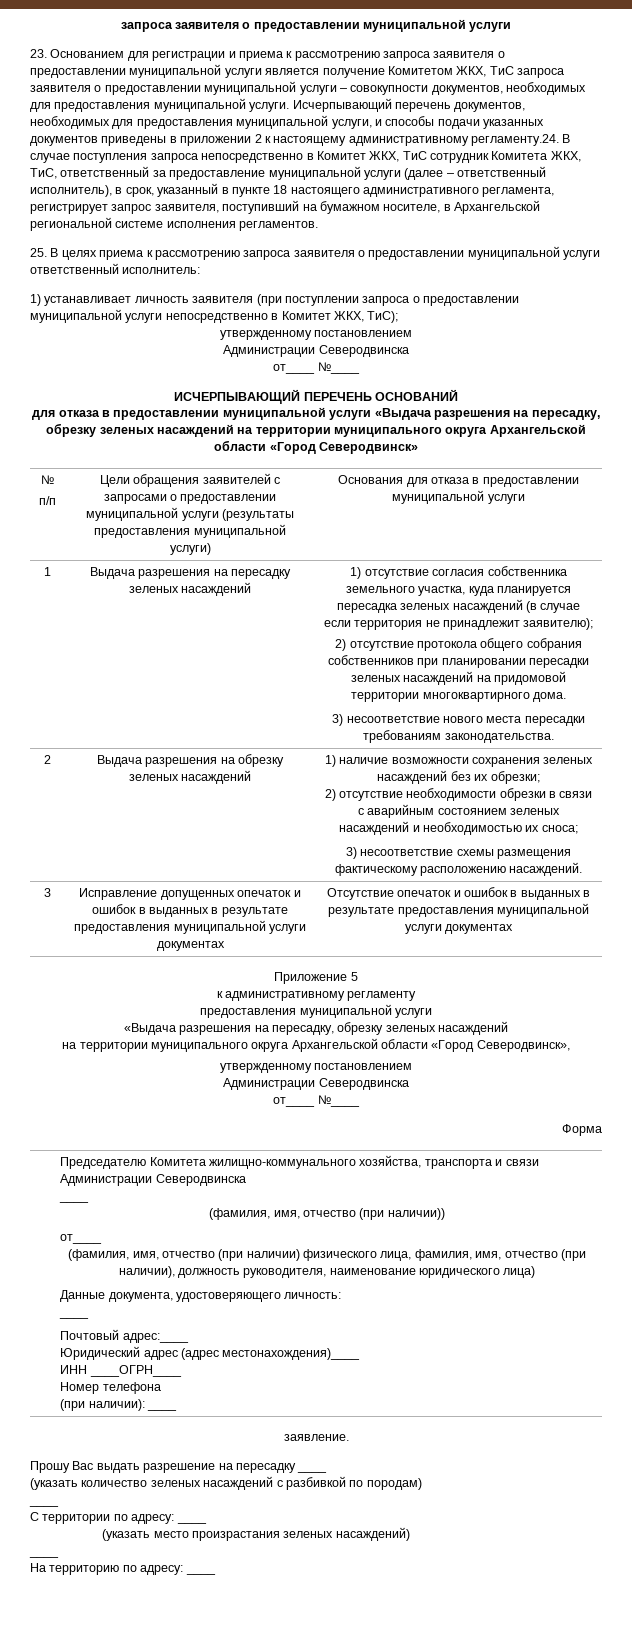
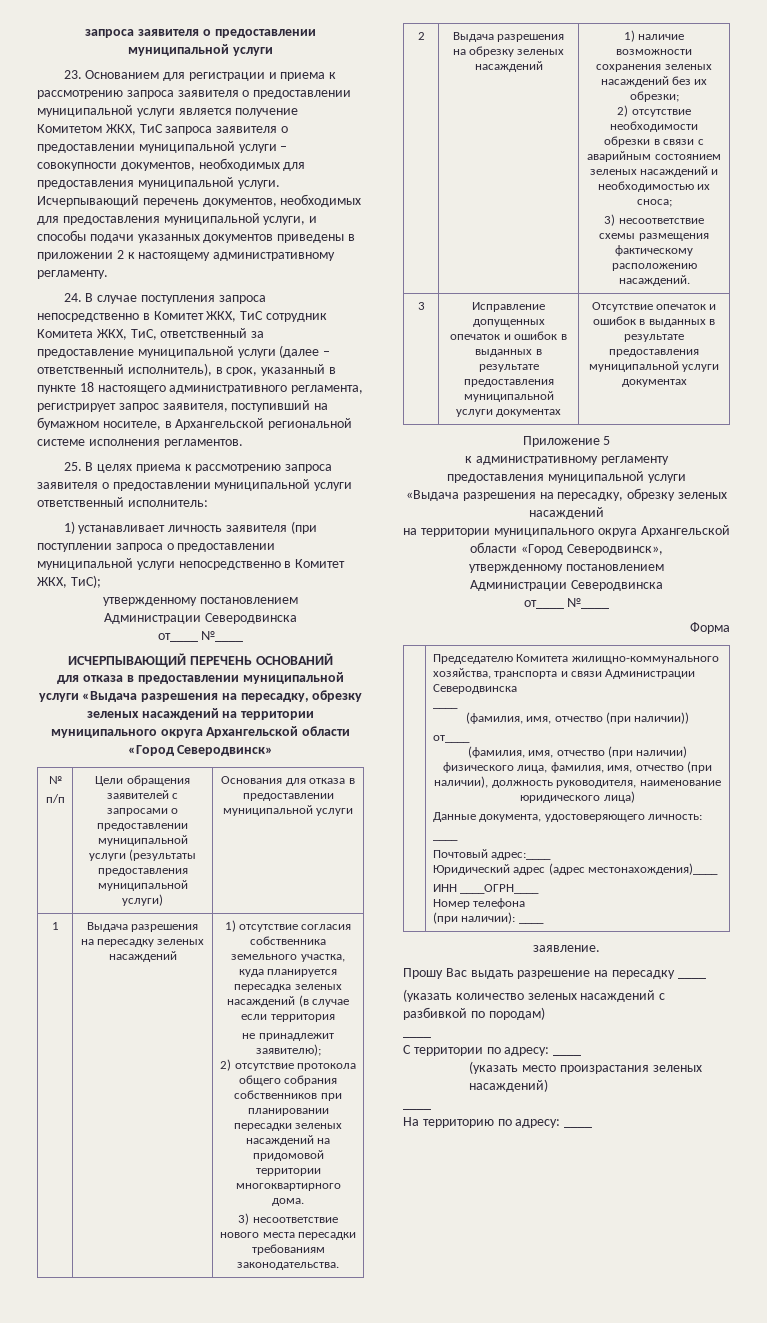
[471,134,559,146] регламенту.24. -> [37,270,108,279] [63,293,82,302] регламенту. // 24.
(423, 625) none -> (335, 1018) //

